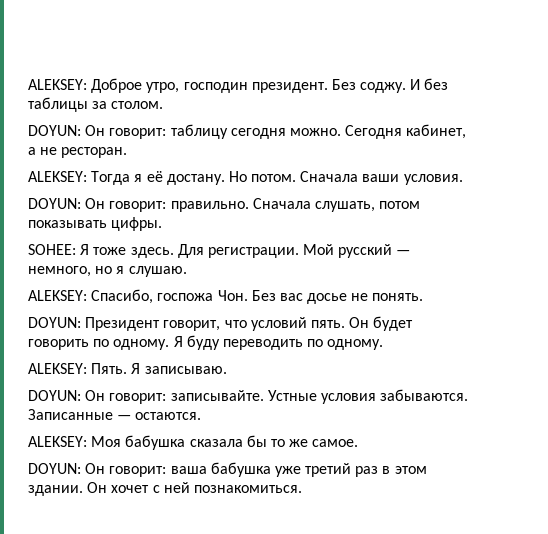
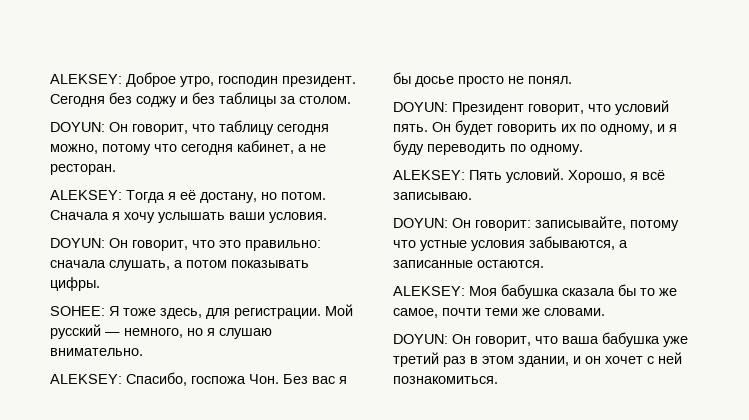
[331,79,421,93] Без соджу. И -> [50,92,188,107] Сегодня без соджу и
[109,124,403,139] говорит: таблицу сегодня можно. Сегодня -> [132,120,329,135] [50,144,233,155] говорит, что таблицу сегодня можно, потому что сегодня
[166,171,463,185] [28,198,375,212] достану. Но потом. Сначала ваши условия. // DOYUN: Он говорит: правильно. Сначала слушать, -> [200,192,326,203] [50,210,327,223] [50,238,321,251] [50,260,183,271] достану, но потом. Сначала я хочу услышать ваши условия. // DOYUN: Он говорит, что это правильно: сначала слушать, а
[130,244,204,258] здесь. Для -> [160,308,230,319] здесь, для
[128,266,187,277] слушаю. -> [219,328,272,339] [50,348,143,356] слушаю внимательно.
[307,293,424,304] досье не понять. -> [339,376,347,384] [393,72,572,87] я бы досье просто не понял.
[93,336,183,350] по одному. Я -> [561,124,677,135] их по одному, и я
[91,363,141,374] Пять. Я -> [469,168,665,183] Пять условий. Хорошо, я всё
[170,389,469,404] [28,409,132,420] записывайте. Устные условия забываются. Записанные — -> [535,216,679,231] [393,236,628,251] [393,260,473,268] записывайте, потому что устные условия забываются, а записанные
[312,439,359,447] [28,463,167,477] самое. // DOYUN: Он говорит: -> [393,308,605,318] [393,334,558,347] самое, почти теми же словами. // DOYUN: Он говорит, что
[28,482,108,496] здании. Он -> [518,356,601,367] здании, и он

